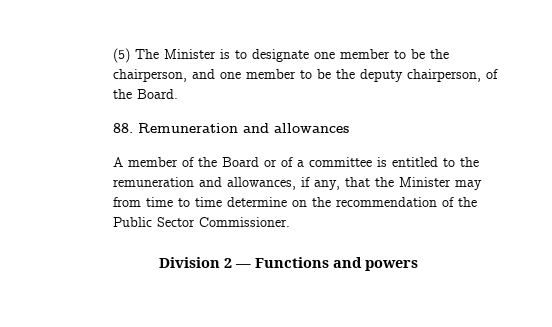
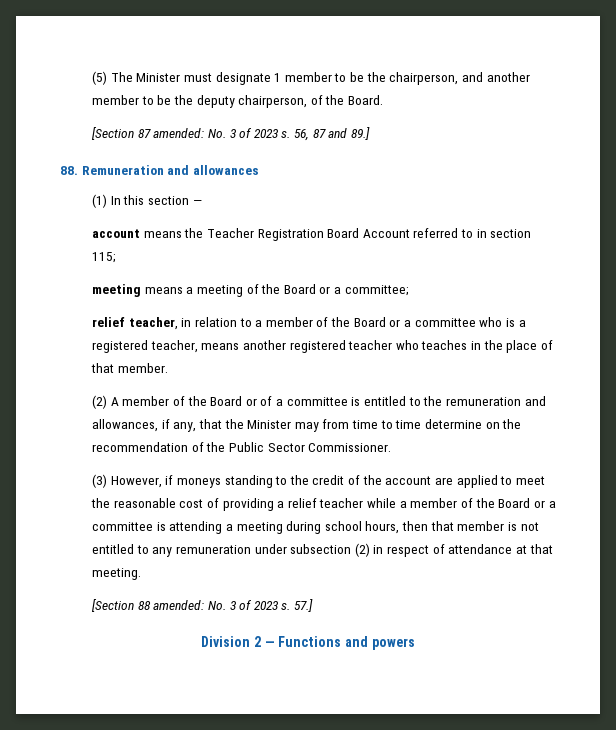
[220,49,336,62] is to designate one -> [183,72,282,85] must designate 1
[220,72,242,79] one -> [486,72,530,82] another
[113,123,350,133] 88. Remuneration and allowances // -> [90,127,371,141] [60,165,259,175] [91,194,202,208] [91,228,532,241] [91,252,116,263] [91,284,409,297] [91,317,526,330] [91,340,554,353] [90,363,168,373] [91,395,107,409] [Section 87 amended: No. 3 of 2023 s. 56, 87 and 89.] // 88. Remuneration and allowances // (1) In this section — // account means the Teacher Registration Board Account referred to in section 115; // meeting means a meeting of the Board or a committee; // relief teacher, in relation to a member of the Board or a committee who is a registered teacher, means another registered teacher who teaches in the place of that member. // (2)
(291, 222) none -> [91,474,545,488] [90,498,556,511] [91,521,539,534] [91,543,553,557] [91,568,141,580] [90,599,314,612] // (3) However, if moneys standing to the credit of the account are applied to meet the reasonable cost of providing a relief teacher while a member of the Board or a committee is attending a meeting during school hours, then that member is not entitled to any remuneration under subsection (2) in respect of attendance at that meeting. // [Section 88 amended: No. 3 of 2023 s. 57.]

